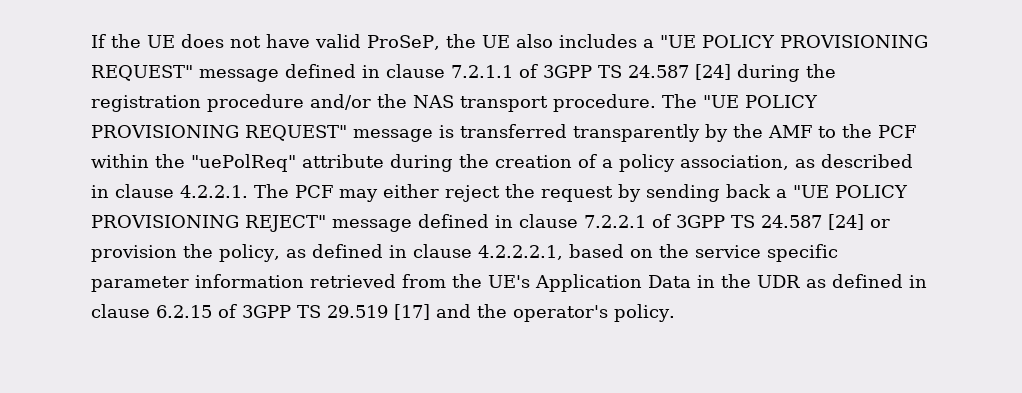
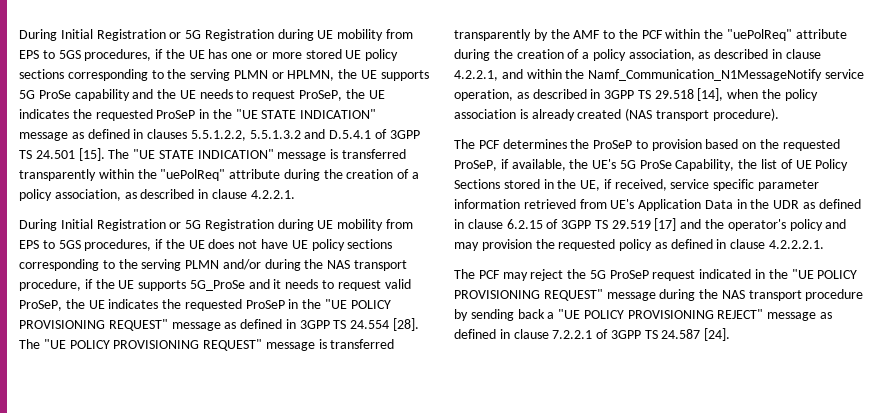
[91,34,106,48] If -> [19,29,414,41] [19,49,399,61] [19,69,429,81] [19,89,385,101] [19,109,377,121] [19,129,420,141] [19,148,407,161] [19,169,420,181] [19,189,295,201] [19,219,414,231] [19,239,164,251] During Initial Registration or 5G Registration during UE mobility from EPS to 5GS procedures, if the UE has one or more stored UE policy sections corresponding to the serving PLMN or HPLMN, the UE supports 5G ProSe capability and the UE needs to request ProSeP, the UE indicates the requested ProSeP in the "UE STATE INDICATION" message as defined in clauses 5.5.1.2.2, 5.5.1.3.2 and D.5.4.1 of 3GPP TS 24.501 [15]. The "UE STATE INDICATION" message is transferred transparently within the "uePolReq" attribute during the creation of a policy association, as described in clause 4.2.2.1. // During Initial Registration or 5G Registration during UE mobility from EPS to 5GS procedures, if
[315,34,928,50] [91,64,836,82] [91,94,656,112] valid ProSeP, the UE also includes a "UE POLICY PROVISIONING REQUEST" message defined in clause 7.2.1.1 of 3GPP TS 24.587 [24] during the registration procedure and/or the NAS transport procedure. -> [291,239,393,251] [19,259,408,271] [19,279,411,291] [19,299,391,311] [19,318,420,331] UE policy sections corresponding to the serving PLMN and/or during the NAS transport procedure, if the UE supports 5G_ProSe and it needs to request valid ProSeP, the UE indicates the requested ProSeP in the "UE POLICY PROVISIONING REQUEST" message as defined in 3GPP TS 24.554 [28].
[180,184,908,202] [91,214,890,232] [91,244,689,262] 4.2.2.1. The PCF may either reject the request by sending back a "UE POLICY PROVISIONING REJECT" message defined in clause 7.2.2.1 of 3GPP TS 24.587 [24] or provision the policy, as defined in clause 4.2.2.2.1, based on the -> [454,69,864,81] [454,88,818,101] [454,108,779,121] [454,139,840,151] [454,159,849,171] [454,179,667,191] 4.2.2.1, and within the Namf_Communication_N1MessageNotify service operation, as described in 3GPP TS 29.518 [14], when the policy association is already created (NAS transport procedure). // The PCF determines the ProSeP to provision based on the requested ProSeP, if available, the UE's 5G ProSe Capability, the list of UE Policy Sections stored in the UE, if received,
[452,274,482,288] the -> (607, 204) none
[614,304,675,322] policy. -> [789,219,847,231] [454,239,825,251] [454,269,858,281] [454,289,864,301] [454,309,833,321] [454,328,731,341] policy and may provision the requested policy as defined in clause 4.2.2.2.1. // The PCF may reject the 5G ProSeP request indicated in the "UE POLICY PROVISIONING REQUEST" message during the NAS transport procedure by sending back a "UE POLICY PROVISIONING REJECT" message as defined in clause 7.2.2.1 of 3GPP TS 24.587 [24].

